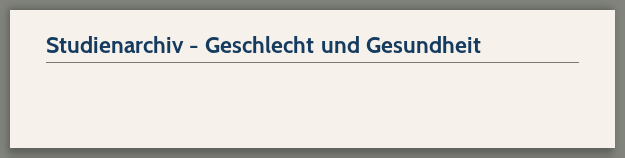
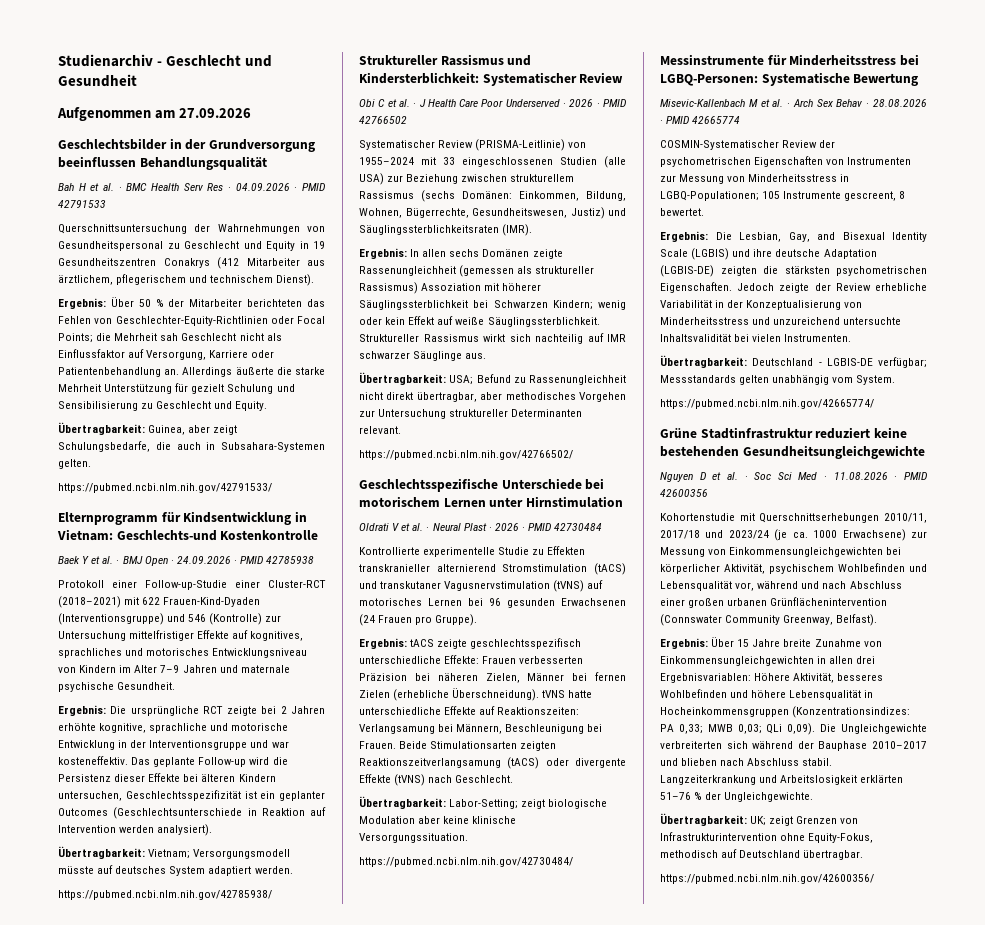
(481, 44) none -> [57,107,251,121] [58,138,315,152] [58,156,267,170] [58,183,326,191] [58,200,106,208] [58,224,325,234] [58,241,325,251] [58,257,325,269] [58,274,315,286] [58,297,325,309] [58,316,325,326] [58,333,282,343] [58,349,275,360] [58,367,325,377] [58,383,295,394] [58,401,268,411] [58,422,238,435] [58,441,325,452] [58,459,91,469] [58,483,272,493] [58,511,307,525] [57,529,319,541] [58,556,315,566] [58,580,326,590] [58,596,261,608] [58,613,282,625] [58,630,304,641] [58,648,308,658] [58,665,290,673] [58,682,176,692] [58,705,325,716] [58,723,289,733] [58,740,289,750] [58,756,288,767] [58,773,276,782] [58,790,325,801] [58,807,326,819] [58,824,213,836] [58,846,291,859] [58,865,293,876] [58,890,272,900] [359,54,532,66] [359,72,624,86] [359,99,627,107] [359,116,407,124] [359,139,587,151] [359,156,626,168] [359,173,575,185] [359,190,626,202] [359,207,626,219] [359,224,533,236] [359,248,563,259] [359,265,595,277] [359,282,542,294] [359,300,626,310] [359,316,600,327] [359,333,626,344] [359,351,487,361] [359,372,626,385] [359,392,626,402] [359,409,583,419] [359,426,401,434] [359,450,573,460] [359,478,605,492] [359,496,623,508] [359,523,603,531] [359,546,586,557] [359,563,626,575] [359,580,604,592] [359,598,626,608] [359,614,478,626] [359,638,582,649] [359,655,584,664] [359,672,626,683] [359,688,593,701] [359,706,580,715] [359,724,603,734] [359,741,557,751] [359,757,626,769] [359,774,514,786] [359,796,608,809] [359,816,517,824] [359,833,468,843] [359,857,573,867] [660,54,919,66] [660,72,919,86] [660,99,927,107] [660,116,741,124] [660,140,836,150] [660,156,912,167] [660,174,850,184] [660,191,906,201] [660,208,704,216] [660,231,927,242] [660,248,877,260] [660,265,927,277] [660,282,927,293] [660,300,863,310] [660,317,902,325] [660,334,852,342] [660,355,927,368] [660,375,896,385] [660,399,874,409] [660,427,907,439] [660,445,925,459] [660,472,928,482] [660,489,708,497] [660,513,927,523] [660,529,927,541] [660,547,902,557] [660,563,927,574] [660,581,902,591] [660,597,888,608] [660,614,878,626] [660,637,882,649] [660,656,876,666] [660,673,884,683] [660,689,874,700] [660,706,911,718] [660,723,927,735] [660,741,927,751] [660,758,833,766] [660,775,904,785] [660,792,814,802] [660,813,859,826] [660,832,874,843] [660,849,864,860] [660,874,874,884] // Aufgenommen am 27.09.2026 // Geschlechtsbilder in der Grundversorgung beeinflussen Behandlungsqualität // Bah H et al. · BMC Health Serv Res · 04.09.2026 · PMID 42791533 // Querschnittsuntersuchung der Wahrnehmungen von Gesundheitspersonal zu Geschlecht und Equity in 19 Gesundheitszentren Conakrys (412 Mitarbeiter aus ärztlichem, pflegerischem und technischem Dienst). // Ergebnis: Über 50 % der Mitarbeiter berichteten das Fehlen von Geschlechter-Equity-Richtlinien oder Focal Points; die Mehrheit sah Geschlecht nicht als Einflussfaktor auf Versorgung, Karriere oder Patientenbehandlung an. Allerdings äußerte die starke Mehrheit Unterstützung für gezielt Schulung und Sensibilisierung zu Geschlecht und Equity. // Übertragbarkeit: Guinea, aber zeigt Schulungsbedarfe, die auch in Subsahara-Systemen gelten. // https://pubmed.ncbi.nlm.nih.gov/42791533/ // Elternprogramm für Kindsentwicklung in Vietnam: Geschlechts-und Kostenkontrolle // Baek Y et al. · BMJ Open · 24.09.2026 · PMID 42785938 // Protokoll einer Follow-up-Studie einer Cluster-RCT (2018–2021) mit 622 Frauen-Kind-Dyaden (Interventionsgruppe) und 546 (Kontrolle) zur Untersuchung mittelfristiger Effekte auf kognitives, sprachliches und motorisches Entwicklungsniveau von Kindern im Alter 7–9 Jahren und maternale psychische Gesundheit. // Ergebnis: Die ursprüngliche RCT zeigte bei 2 Jahren erhöhte kognitive, sprachliche und motorische Entwicklung in der Interventionsgruppe und war kosteneffektiv. Das geplante Follow-up wird die Persistenz dieser Effekte bei älteren Kindern untersuchen, Geschlechtsspezifizität ist ein geplanter Outcomes (Geschlechtsunterschiede in Reaktion auf Intervention werden analysiert). // Übertragbarkeit: Vietnam; Versorgungsmodell müsste auf deutsches System adaptiert werden. // https://pubmed.ncbi.nlm.nih.gov/42785938/ // Struktureller Rassismus und Kindersterblichkeit: Systematischer Review // Obi C et al. · J Health Care Poor Underserved · 2026 · PMID 42766502 // Systematischer Review (PRISMA-Leitlinie) von 1955–2024 mit 33 eingeschlossenen Studien (alle USA) zur Beziehung zwischen strukturellem Rassismus (sechs Domänen: Einkommen, Bildung, Wohnen, Bügerrechte, Gesundheitswesen, Justiz) und Säuglingssterblichkeitsraten (IMR). // Ergebnis: In allen sechs Domänen zeigte Rassenungleichheit (gemessen als struktureller Rassismus) Assoziation mit höherer Säuglingssterblichkeit bei Schwarzen Kindern; wenig oder kein Effekt auf weiße Säuglingssterblichkeit. Struktureller Rassismus wirkt sich nachteilig auf IMR schwarzer Säuglinge aus. // Übertragbarkeit: USA; Befund zu Rassenungleichheit nicht direkt übertragbar, aber methodisches Vorgehen zur Untersuchung struktureller Determinanten relevant. // https://pubmed.ncbi.nlm.nih.gov/42766502/ // Geschlechtsspezifische Unterschiede bei motorischem Lernen unter Hirnstimulation // Oldrati V et al. · Neural Plast · 2026 · PMID 42730484 // Kontrollierte experimentelle Studie zu Effekten transkranieller alternierend Stromstimulation (tACS) und transkutaner Vagusnervstimulation (tVNS) auf motorisches Lernen bei 96 gesunden Erwachsenen (24 Frauen pro Gruppe). // Ergebnis: tACS zeigte geschlechtsspezifisch unterschiedliche Effekte: Frauen verbesserten Präzision bei näheren Zielen, Männer bei fernen Zielen (erhebliche Überschneidung). tVNS hatte unterschiedliche Effekte auf Reaktionszeiten: Verlangsamung bei Männern, Beschleunigung bei Frauen. Beide Stimulationsarten zeigten Reaktionszeitverlangsamung (tACS) oder divergente Effekte (tVNS) nach Geschlecht. // Übertragbarkeit: Labor-Setting; zeigt biologische Modulation aber keine klinische Versorgungssituation. // https://pubmed.ncbi.nlm.nih.gov/42730484/ // Messinstrumente für Minderheitsstress bei LGBQ-Personen: Systematische Bewertung // Misevic-Kallenbach M et al. · Arch Sex Behav · 28.08.2026 · PMID 42665774 // COSMIN-Systematischer Review der psychometrischen Eigenschaften von Instrumenten zur Messung von Minderheitsstress in LGBQ-Populationen; 105 Instrumente gescreent, 8 bewertet. // Ergebnis: Die Lesbian, Gay, and Bisexual Identity Scale (LGBIS) und ihre deutsche Adaptation (LGBIS-DE) zeigten die stärksten psychometrischen Eigenschaften. Jedoch zeigte der Review erhebliche Variabilität in der Konzeptualisierung von Minderheitsstress und unzureichend untersuchte Inhaltsvalidität bei vielen Instrumenten. // Übertragbarkeit: Deutschland - LGBIS-DE verfügbar; Messstandards gelten unabhängig vom System. // https://pubmed.ncbi.nlm.nih.gov/42665774/ // Grüne Stadtinfrastruktur reduziert keine bestehenden Gesundheitsungleichgewichte // Nguyen D et al. · Soc Sci Med · 11.08.2026 · PMID 42600356 // Kohortenstudie mit Querschnittserhebungen 2010/11, 2017/18 und 2023/24 (je ca. 1000 Erwachsene) zur Messung von Einkommensungleichgewichten bei körperlicher Aktivität, psychischem Wohlbefinden und Lebensqualität vor, während und nach Abschluss einer großen urbanen Grünflächenintervention (Connswater Community Greenway, Belfast). // Ergebnis: Über 15 Jahre breite Zunahme von Einkommensungleichgewichten in allen drei Ergebnisvariablen: Höhere Aktivität, besseres Wohlbefinden und höhere Lebensqualität in Hocheinkommensgruppen (Konzentrationsindizes: PA 0,33; MWB 0,03; QLi 0,09). Die Ungleichgewichte verbreiterten sich während der Bauphase 2010–2017 und blieben nach Abschluss stabil. Langzeiterkrankung und Arbeitslosigkeit erklärten 51–76 % der Ungleichgewichte. // Übertragbarkeit: UK; zeigt Grenzen von Infrastrukturintervention ohne Equity-Fokus, methodisch auf Deutschland übertragbar. // https://pubmed.ncbi.nlm.nih.gov/42600356/

